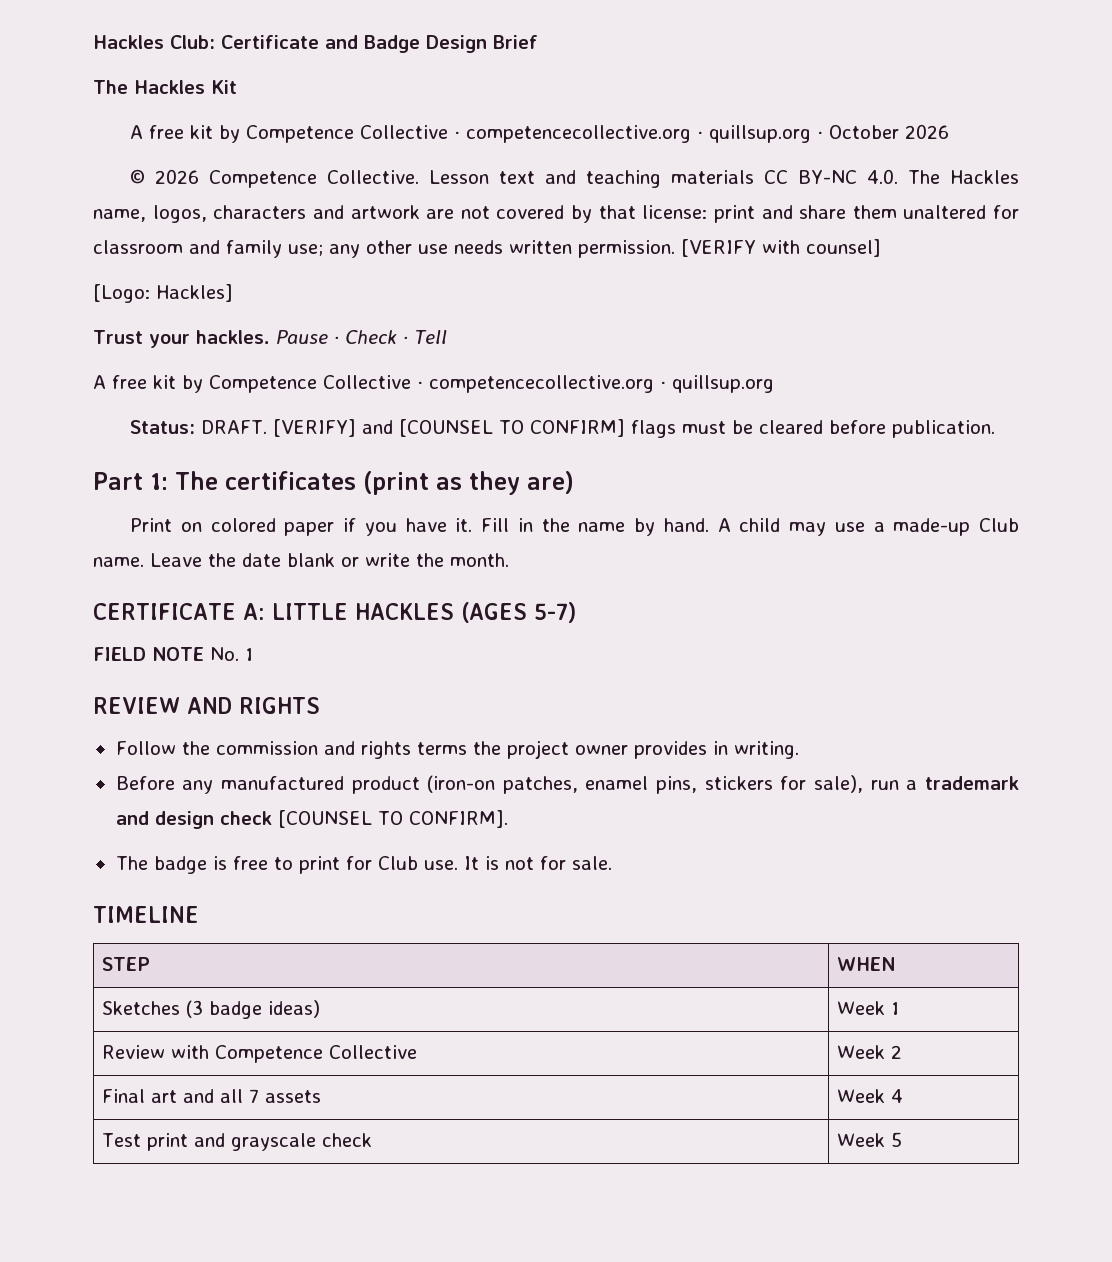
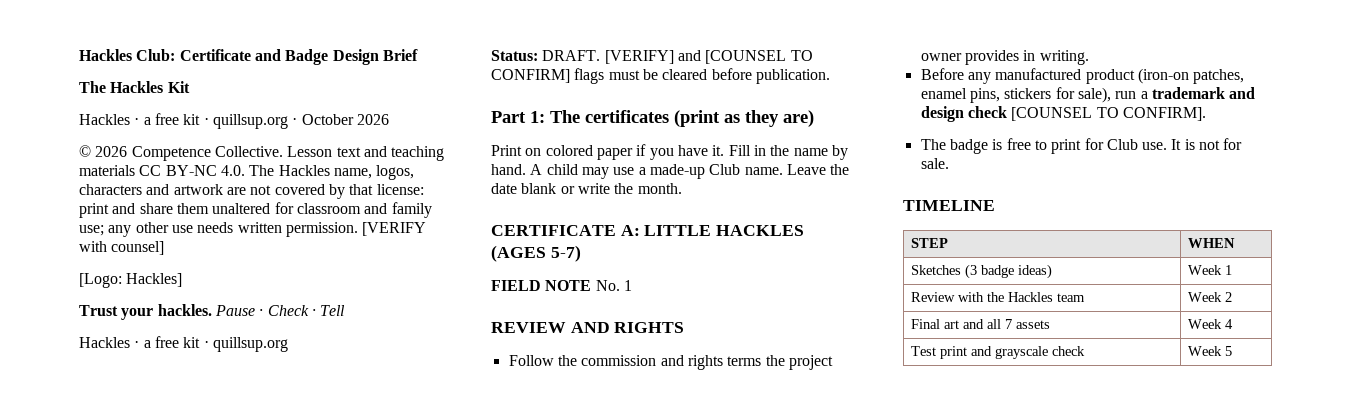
[130,125,692,143] A free kit by Competence Collective · competencecollective.org -> [79,113,201,125] Hackles · a free kit
[93,375,654,393] A free kit by Competence Collective · competencecollective.org -> [79,336,201,348] Hackles · a free kit
[215,1045,418,1063] Competence Collective -> [987,292,1086,302] the Hackles team

